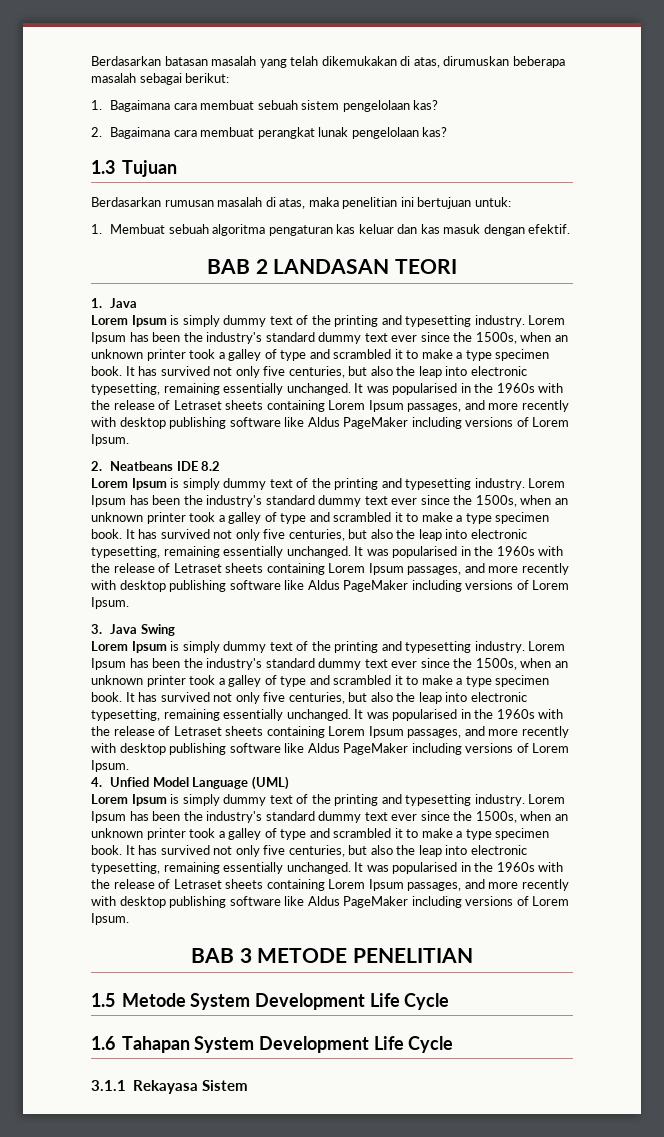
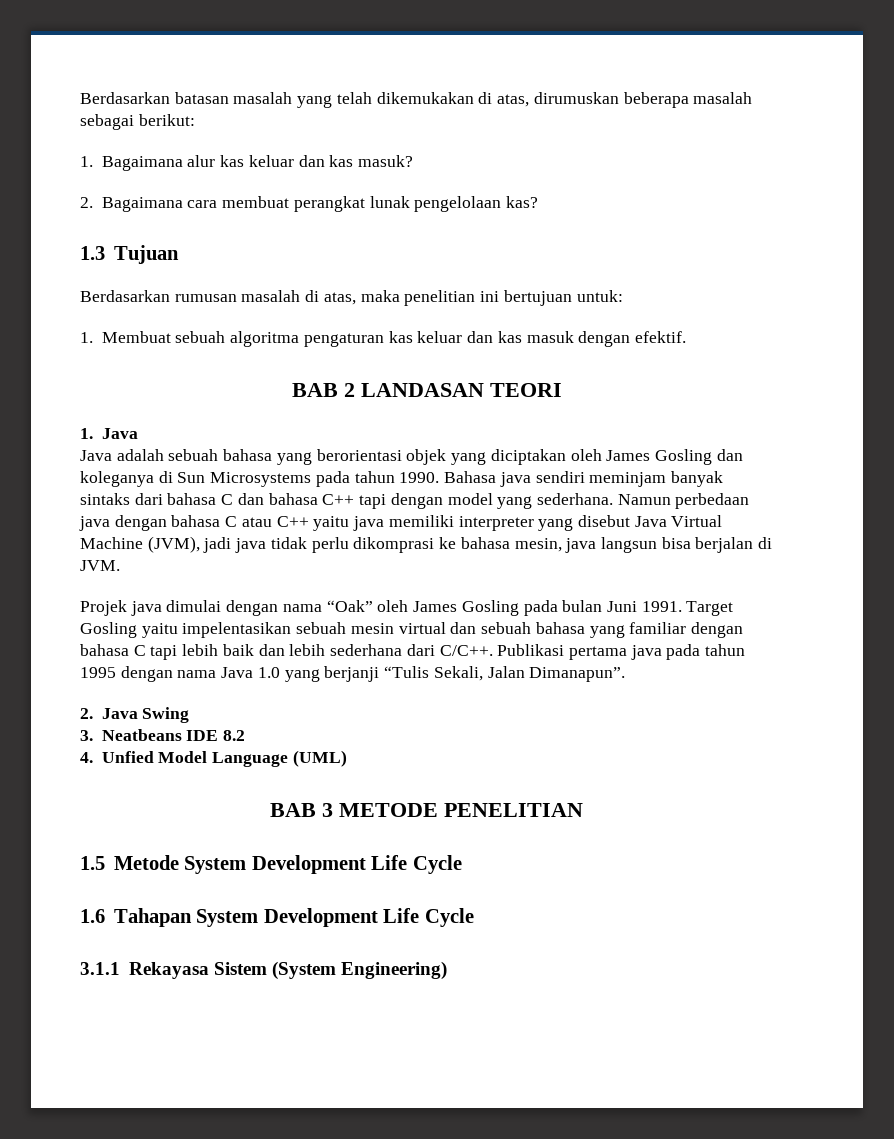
[173,100,439,112] cara membuat sebuah sistem pengelolaan kas? -> [187,155,414,167] alur kas keluar dan kas masuk?
[91,315,566,327] [91,332,568,344] [91,349,550,361] [91,366,527,378] [91,383,564,395] [91,400,569,412] [91,417,570,429] [91,434,129,446] [91,461,221,471] [91,478,566,490] [91,495,568,507] [91,512,550,524] [91,529,527,541] [91,546,564,558] [91,563,569,575] [91,580,570,592] [91,597,129,609] [91,624,175,636] [91,641,566,653] [91,658,568,670] [91,675,550,687] [91,692,527,704] [91,709,564,721] [91,726,569,738] [91,743,570,755] [91,760,129,772] Lorem Ipsum is simply dummy text of the printing and typesetting industry. Lorem Ipsum has been the industry's standard dummy text ever since the 1500s, when an unknown printer took a galley of type and scrambled it to make a type specimen book. It has survived not only five centuries, but also the leap into electronic typesetting, remaining essentially unchanged. It was popularised in the 1960s with the release of Letraset sheets containing Lorem Ipsum passages, and more recently with desktop publishing software like Aldus PageMaker including versions of Lorem Ipsum. // 2. Neatbeans IDE 8.2 // Lorem Ipsum is simply dummy text of the printing and typesetting industry. Lorem Ipsum has been the industry's standard dummy text ever since the 1500s, when an unknown printer took a galley of type and scrambled it to make a type specimen book. It has survived not only five centuries, but also the leap into electronic typesetting, remaining essentially unchanged. It was popularised in the 1960s with the release of Letraset sheets containing Lorem Ipsum passages, and more recently with desktop publishing software like Aldus PageMaker including versions of Lorem Ipsum. // 3. Java Swing // Lorem Ipsum is simply dummy text of the printing and typesetting industry. Lorem Ipsum has been the industry's standard dummy text ever since the 1500s, when an unknown printer took a galley of type and scrambled it to make a type specimen book. It has survived not only five centuries, but also the leap into electronic typesetting, remaining essentially unchanged. It was popularised in the 1960s with the release of Letraset sheets containing Lorem Ipsum passages, and more recently with desktop publishing software like Aldus PageMaker including versions of Lorem Ipsum. -> [80,449,743,465] [80,471,723,487] [80,493,750,509] [79,515,723,531] [80,536,773,553] [80,560,120,571] [80,600,734,616] [80,622,743,638] [80,644,746,660] [80,666,626,682] [80,707,190,723] [80,729,246,741] Java adalah sebuah bahasa yang berorientasi objek yang diciptakan oleh James Gosling dan koleganya di Sun Microsystems pada tahun 1990. Bahasa java sendiri meminjam banyak sintaks dari bahasa C dan bahasa C++ tapi dengan model yang sederhana. Namun perbedaan java dengan bahasa C atau C++ yaitu java memiliki interpreter yang disebut Java Virtual Machine (JVM), jadi java tidak perlu dikomprasi ke bahasa mesin, java langsun bisa berjalan di JVM. // Projek java dimulai dengan nama “Oak” oleh James Gosling pada bulan Juni 1991. Target Gosling yaitu impelentasikan sebuah mesin virtual dan sebuah bahasa yang familiar dengan bahasa C tapi lebih baik dan lebih sederhana dari C/C++. Publikasi pertama java pada tahun 1995 dengan nama Java 1.0 yang berjanji “Tulis Sekali, Jalan Dimanapun”. // 2. Java Swing // 3. Neatbeans IDE 8.2
[91,794,566,806] [91,811,568,823] [91,828,550,840] [91,845,527,857] [91,862,564,874] [91,879,569,891] [91,896,570,908] [91,913,129,925] // Lorem Ipsum is simply dummy text of the printing and typesetting industry. Lorem Ipsum has been the industry's standard dummy text ever since the 1500s, when an unknown printer took a galley of type and scrambled it to make a type specimen book. It has survived not only five centuries, but also the leap into electronic typesetting, remaining essentially unchanged. It was popularised in the 1960s with the release of Letraset sheets containing Lorem Ipsum passages, and more recently with desktop publishing software like Aldus PageMaker including versions of Lorem Ipsum. -> (347, 758) none
(248, 1085) none -> [272,961,448,980] (System Engineering)

